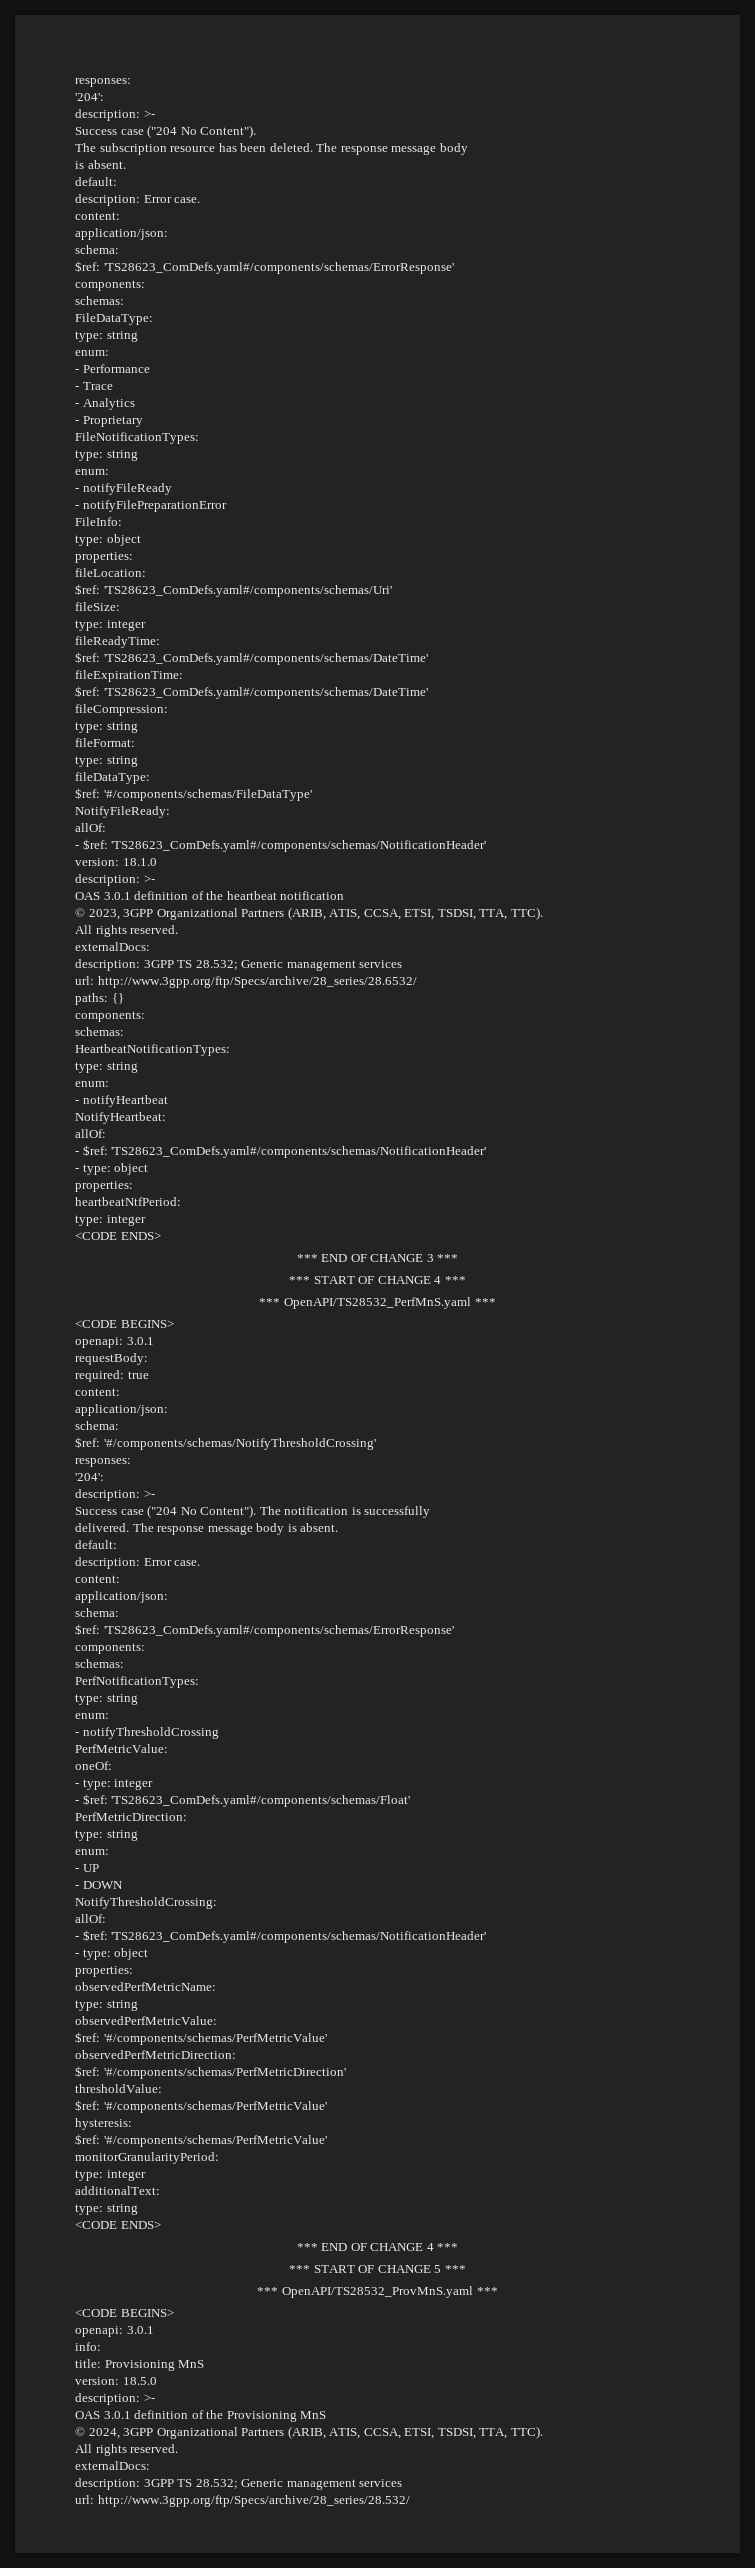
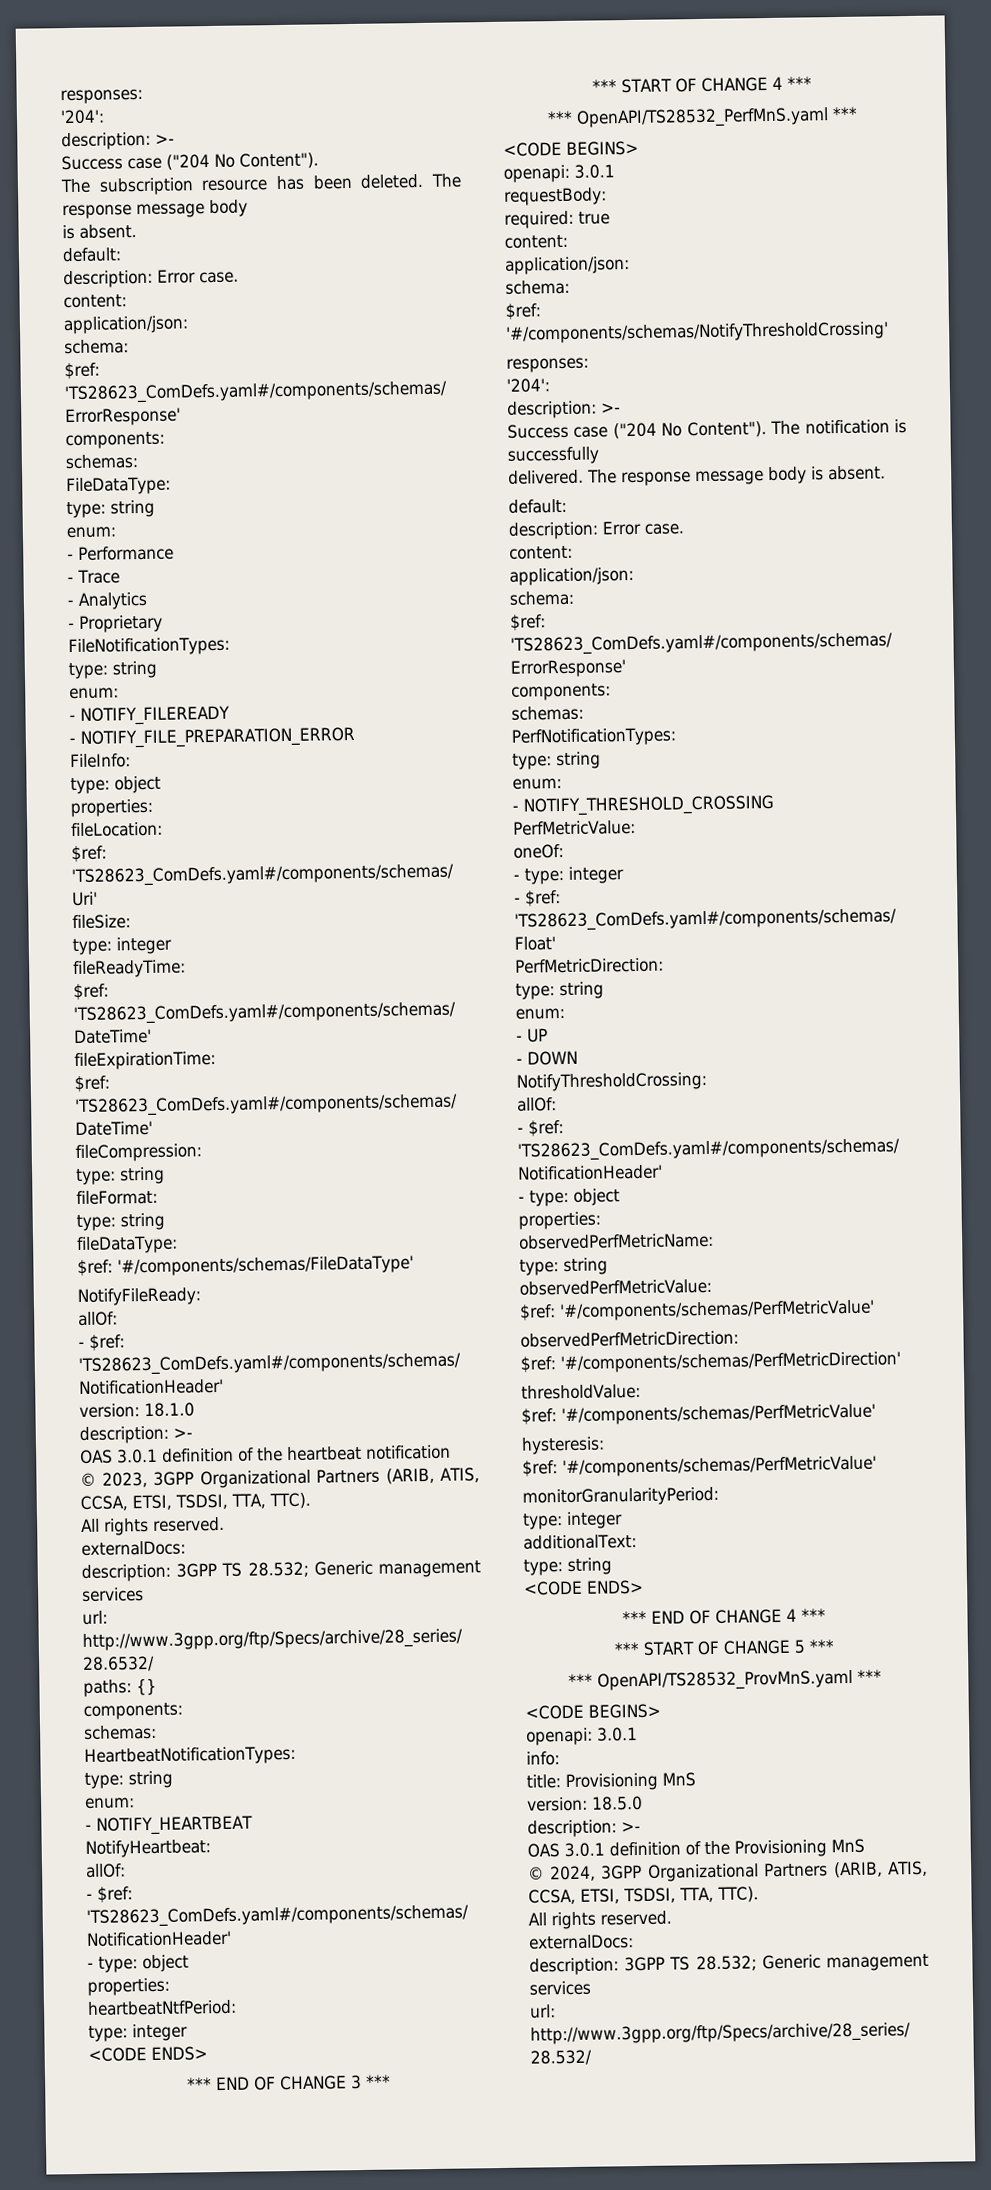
[82,483,172,495] [75,500,227,512] notifyFileReady // - notifyFilePreparationError -> [80,705,230,726] [69,726,355,749] NOTIFY_FILEREADY // - NOTIFY_FILE_PREPARATION_ERROR
[82,1095,168,1107] notifyHeartbeat -> [96,1815,253,1836] NOTIFY_HEARTBEAT
[82,1727,219,1739] notifyThresholdCrossing -> [523,794,774,817] NOTIFY_THRESHOLD_CROSSING

